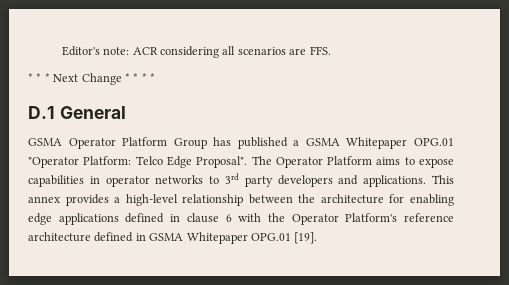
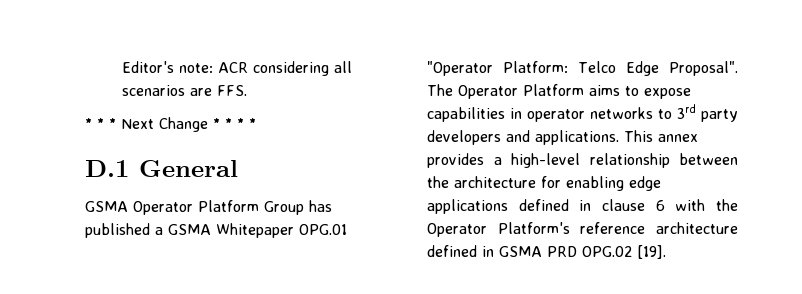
[186,232,291,244] Whitepaper OPG.01 -> [547,246,632,257] PRD OPG.02

